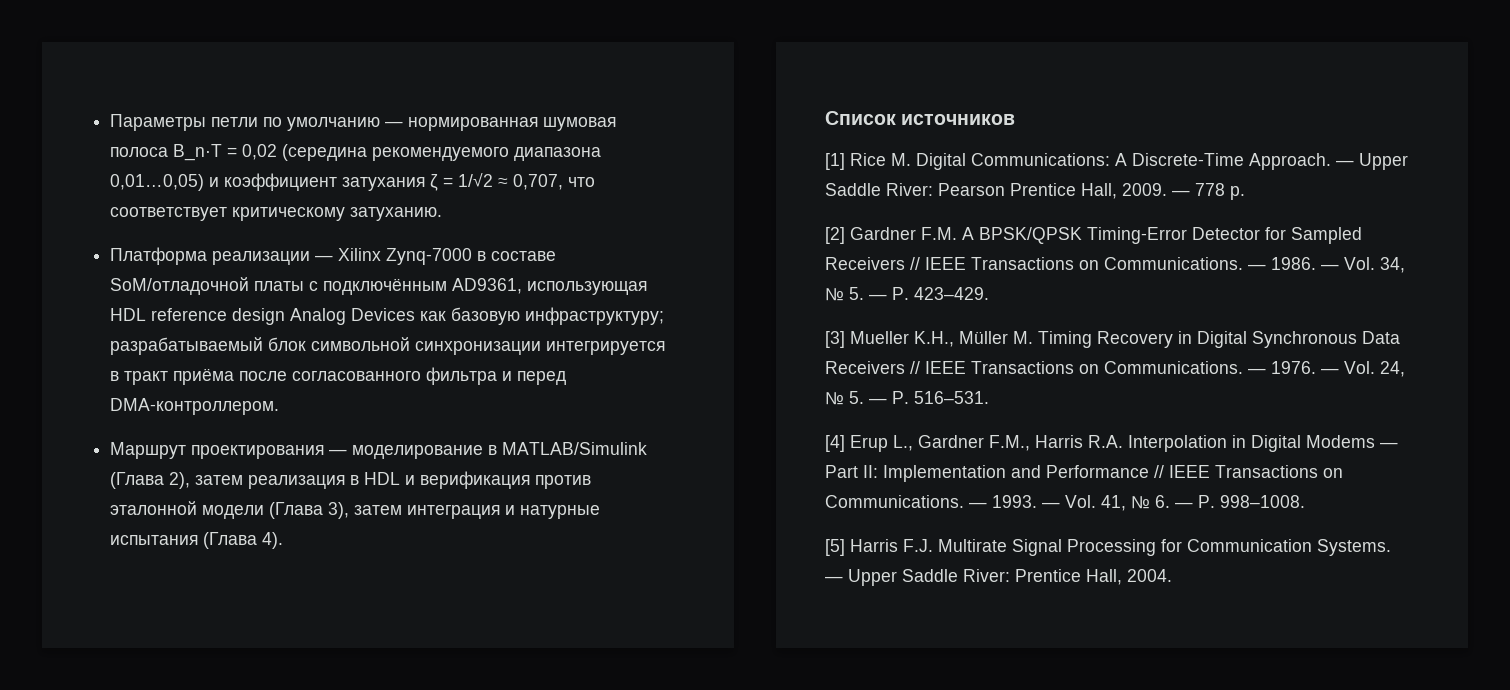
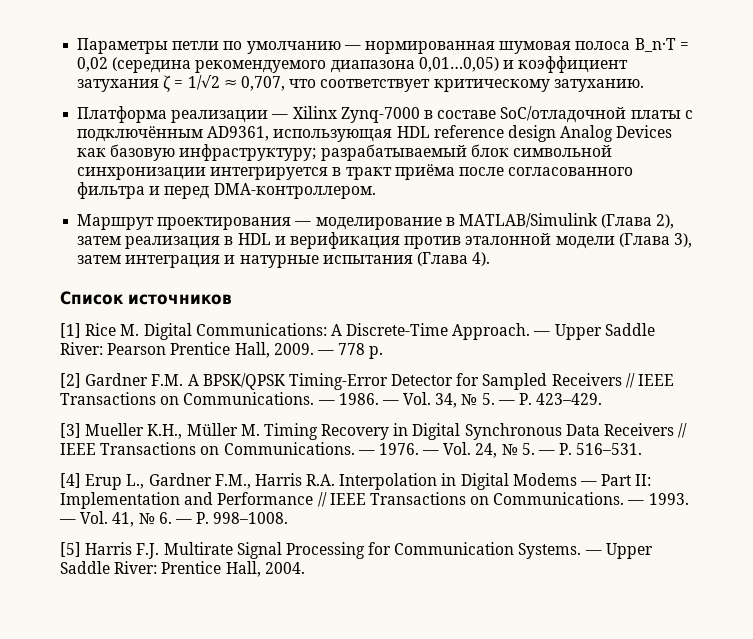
[110,277,250,295] SoM/отладочной -> [500,106,627,123] SoC/отладочной

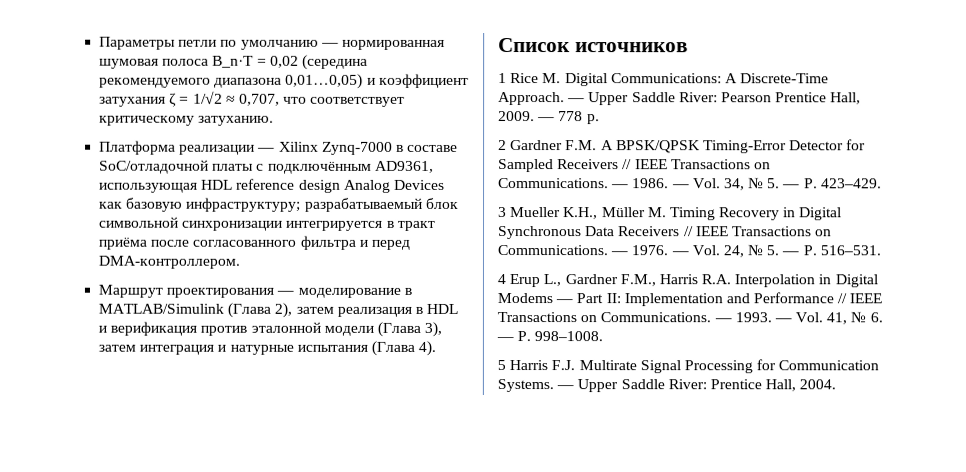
[60,323,81,338] [1] -> [498,73,507,84] 1
[60,373,81,388] [2] -> [498,140,507,151] 2
[60,423,81,438] [3] -> [498,207,507,218] 3
[60,473,81,488] [4] -> [497,274,506,285] 4
[60,542,81,557] [5] -> [497,360,506,371] 5

